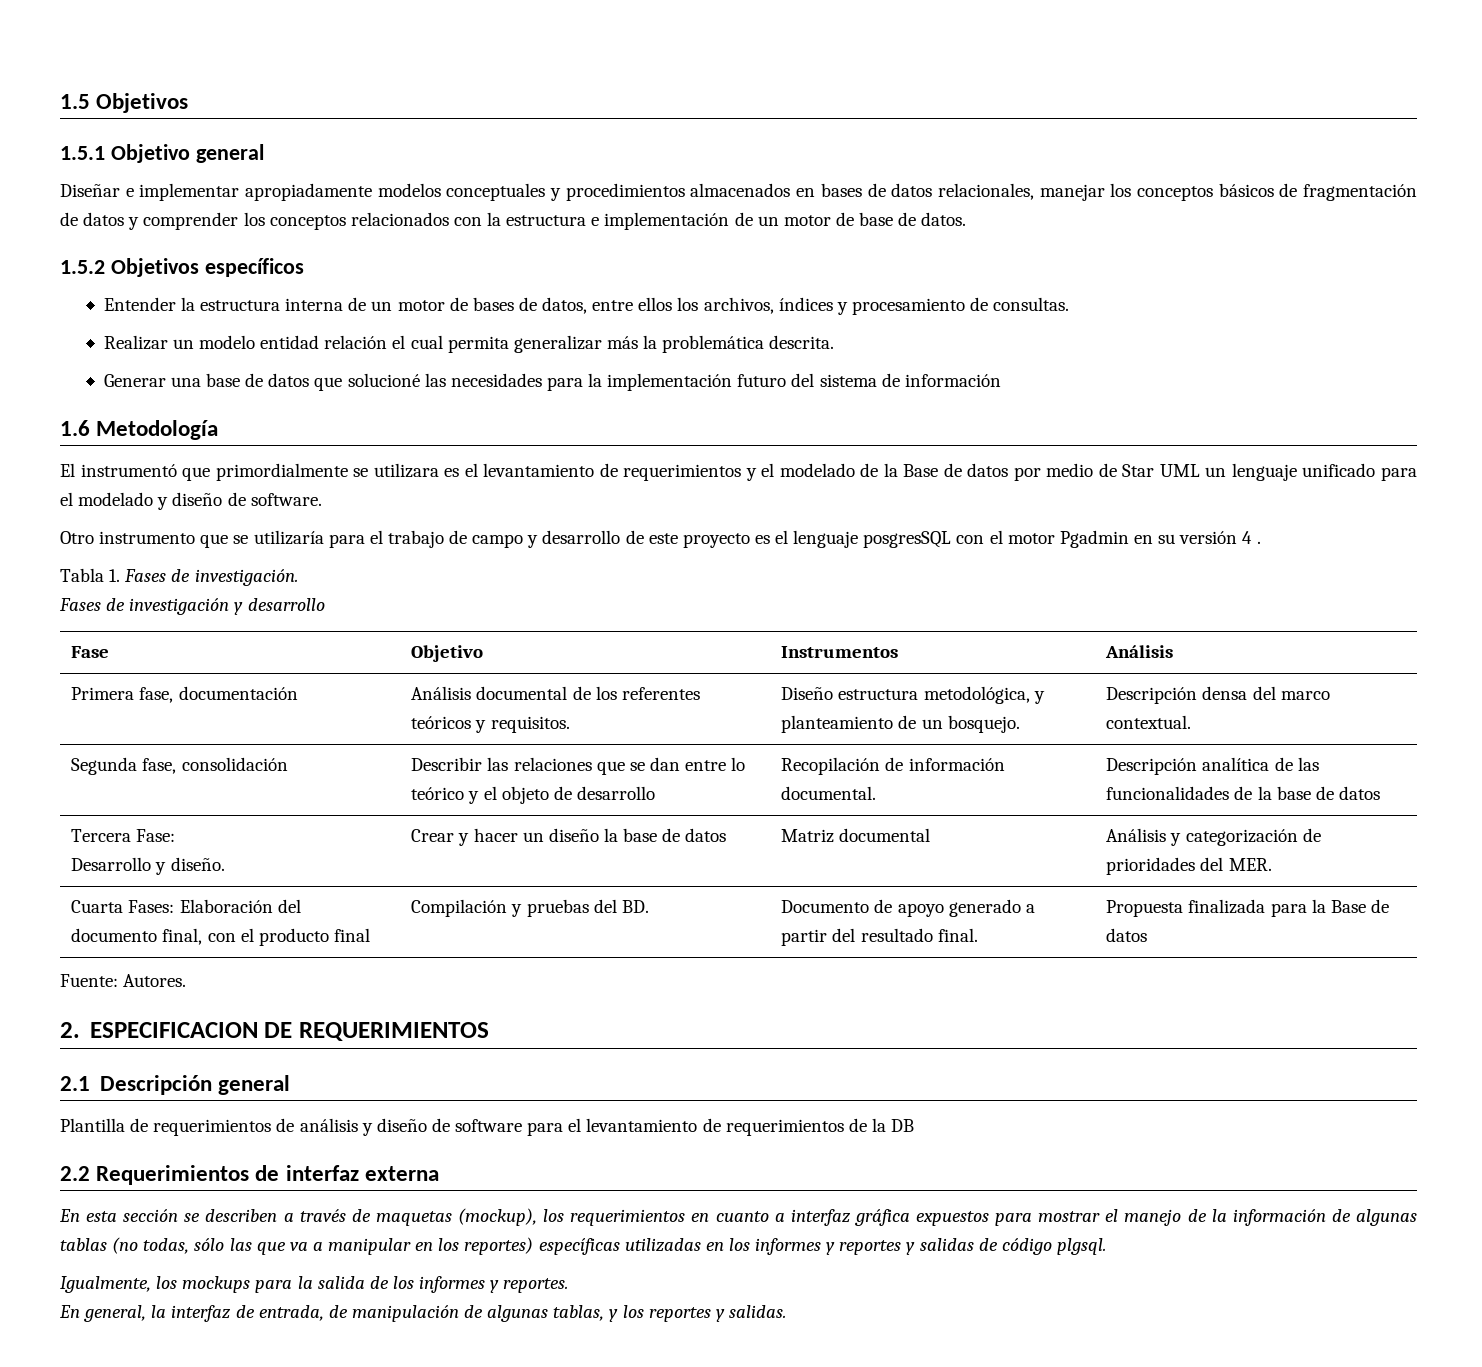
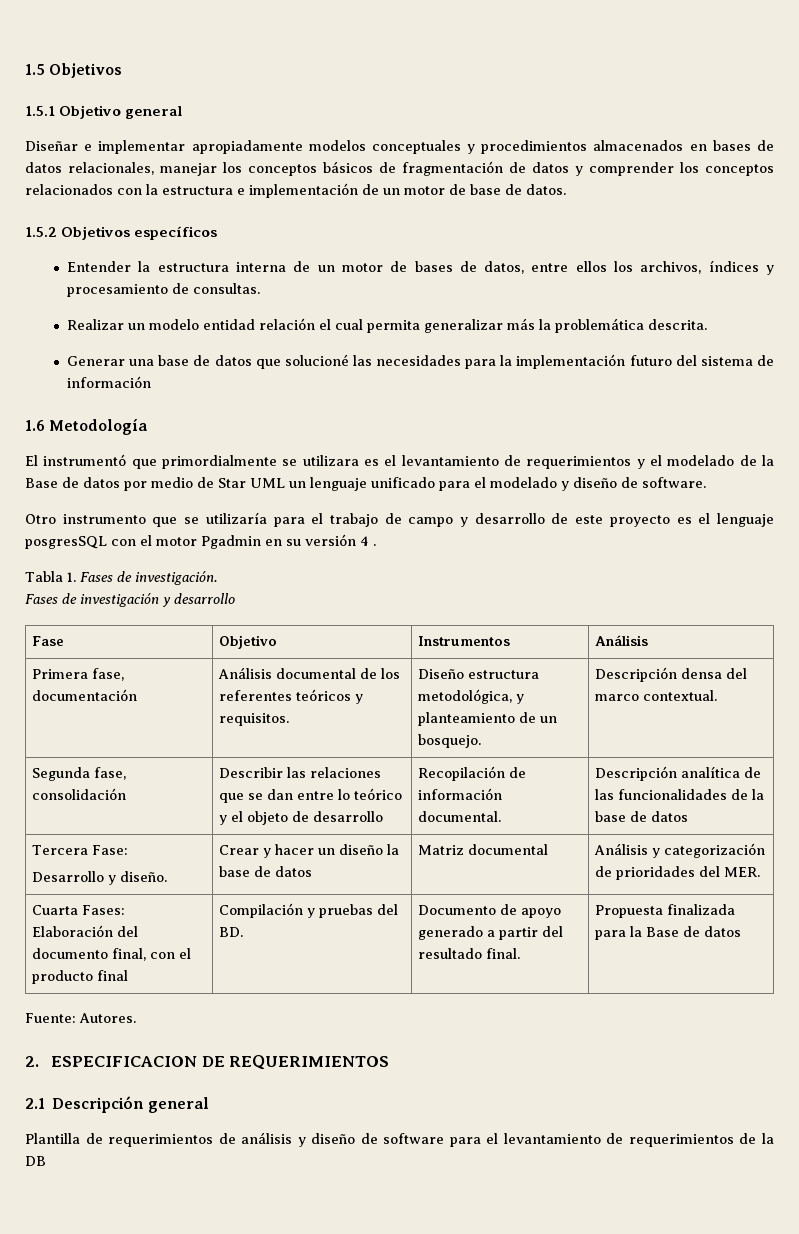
[60,1165,439,1185] [59,1208,1417,1226] [60,1237,1106,1255] [60,1276,569,1293] [59,1305,786,1322] // 2.2 Requerimientos de interfaz externa // En esta sección se describen a través de maquetas (mockup), los requerimientos en cuanto a interfaz gráfica expuestos para mostrar el manejo de la información de algunas tablas (no todas, sólo las que va a manipular en los reportes) específicas utilizadas en los informes y reportes y salidas de código plgsql. // Igualmente, los mockups para la salida de los informes y reportes. // En general, la interfaz de entrada, de manipulación de algunas tablas, y los reportes y salidas. -> (46, 1161) none

